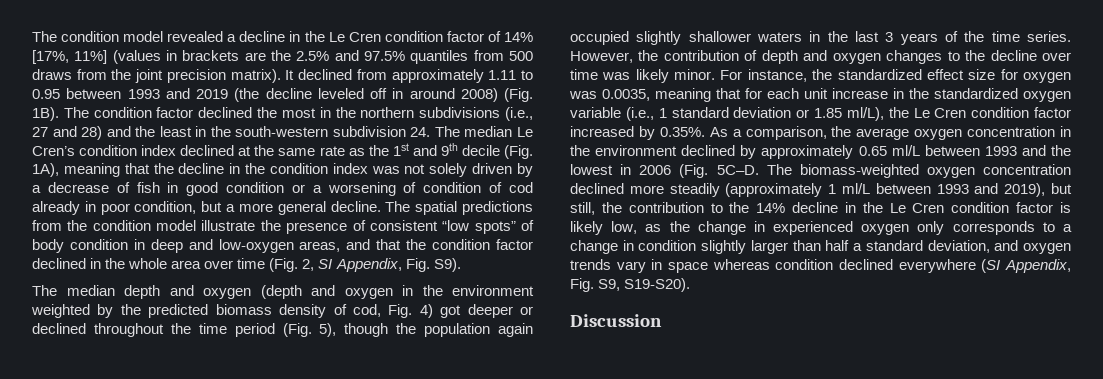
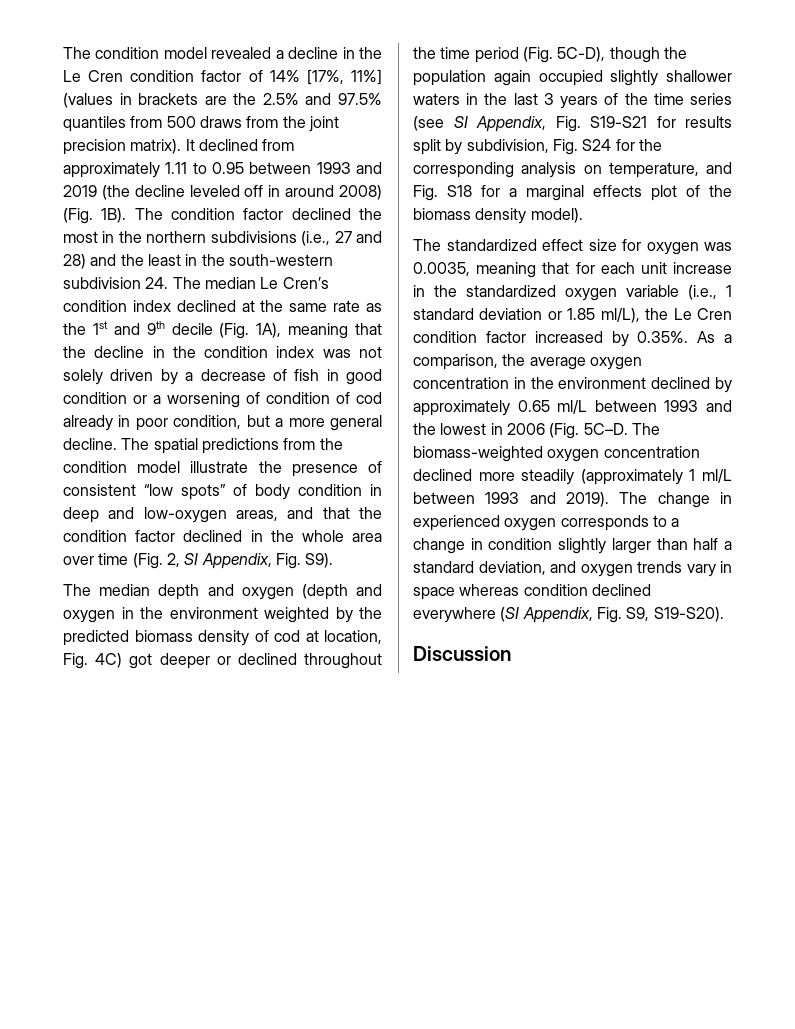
[352,304,433,318] cod, Fig. 4) -> [274,630,382,644] [63,653,123,669] cod at location, Fig. 4C)
[319,323,337,337] 5), -> [557,47,606,62] 5C-D),
[1027,31,1071,42] [570,50,1071,64] [570,69,833,83] series. However, the contribution of depth and oxygen changes to the decline over time was likely minor. For instance, the -> [690,93,732,105] [413,116,732,132] [413,139,662,155] [413,162,732,178] [413,185,732,201] [413,208,583,224] [413,239,441,251] series (see SI Appendix, Fig. S19-S21 for results split by subdivision, Fig. S24 for the corresponding analysis on temperature, and Fig. S18 for a marginal effects plot of the biomass density model). // The
[1004,183,1072,197] [570,202,1071,215] [570,221,690,235] 2019), but still, the contribution to the 14% decline in the Le Cren condition factor is likely low, as the -> [566,492,648,507] 2019). The
[917,221,945,235] only -> (557, 524) none

